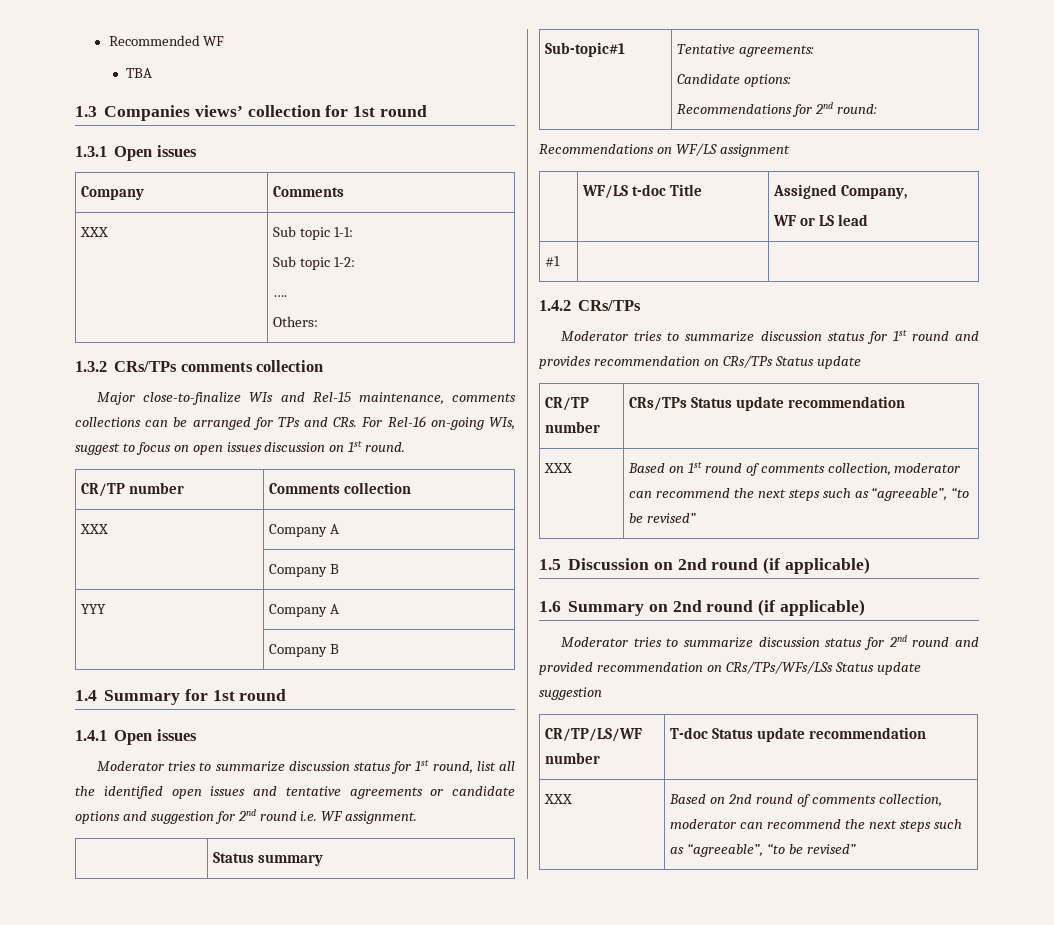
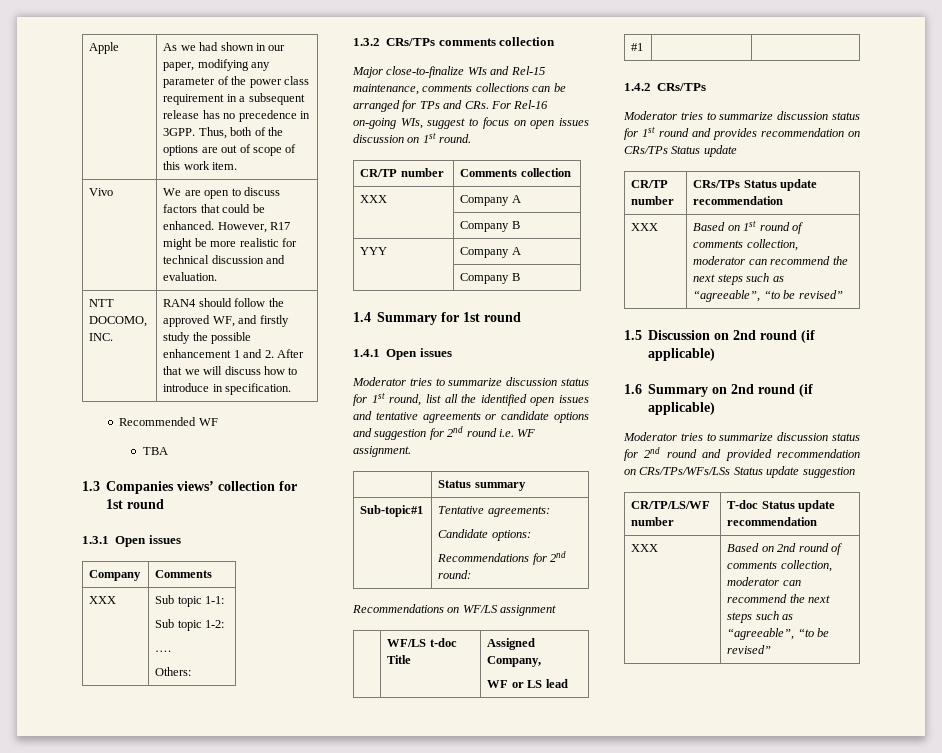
(108, 40) none -> [89,42,120,54] [163,42,286,51] [163,59,271,71] [163,76,309,88] [163,93,305,105] [163,110,310,122] [163,127,283,139] [163,144,297,156] [163,161,238,170] [89,188,114,196] [163,187,280,199] [163,204,265,213] [163,221,291,233] [163,238,297,250] [163,255,286,264] [163,272,218,281] [89,299,115,307] [89,316,148,327] [89,333,114,341] [163,298,284,307] [163,315,289,327] [163,332,252,344] [163,349,304,358] [163,366,298,375] [163,383,292,395] Apple | As we had shown in our paper, modifying any parameter of the power class requirement in a subsequent release has no precedence in 3GPP. Thus, both of the options are out of scope of this work item. // Vivo | We are open to discuss factors that could be enhanced. However, R17 might be more realistic for technical discussion and evaluation. // NTT DOCOMO, INC. | RAN4 should follow the approved WF, and firstly study the possible enhancement 1 and 2. After that we will discuss how to introduce in specification. //

